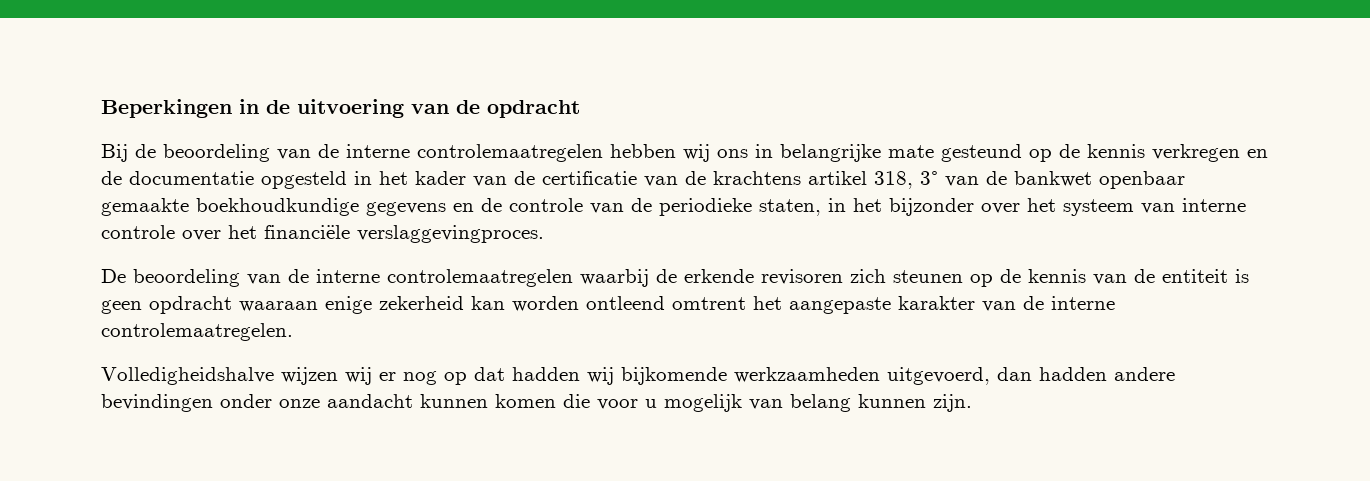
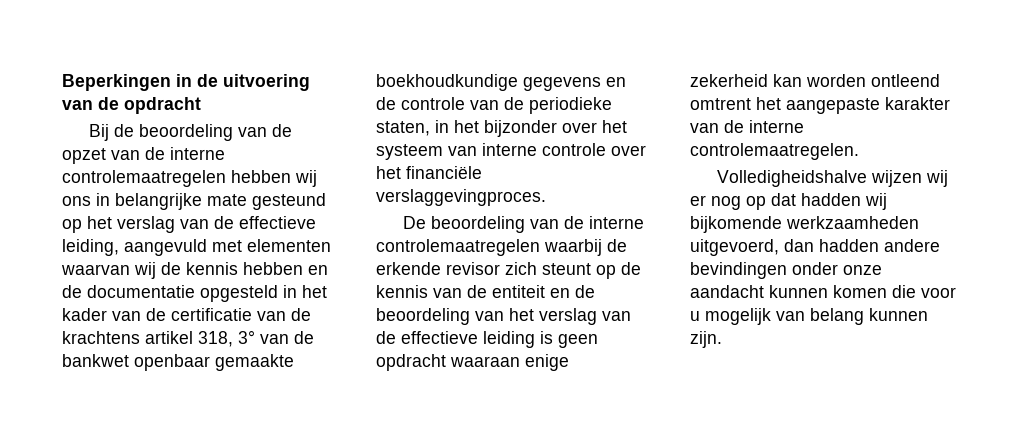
(339, 151) none -> [62,147,165,164] opzet van de
[1059,144,1240,162] de kennis verkregen -> [87,216,316,233] [62,239,331,256] [61,262,303,279] het verslag van de effectieve leiding, aangevuld met elementen waarvan wij de kennis hebben
[761,269,963,285] revisoren zich steunen -> [446,262,591,275] revisor zich steunt
(1228, 276) none -> [550,285,595,298] [376,308,631,325] [376,331,535,348] en de beoordeling van het verslag van de effectieve leiding

